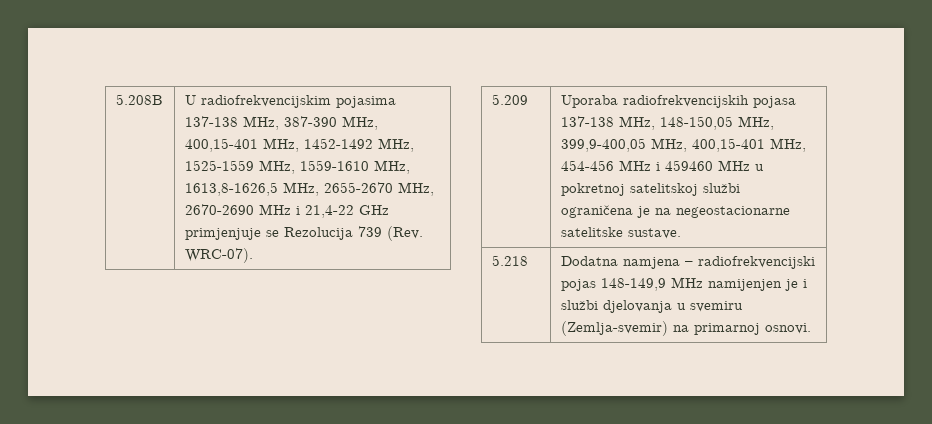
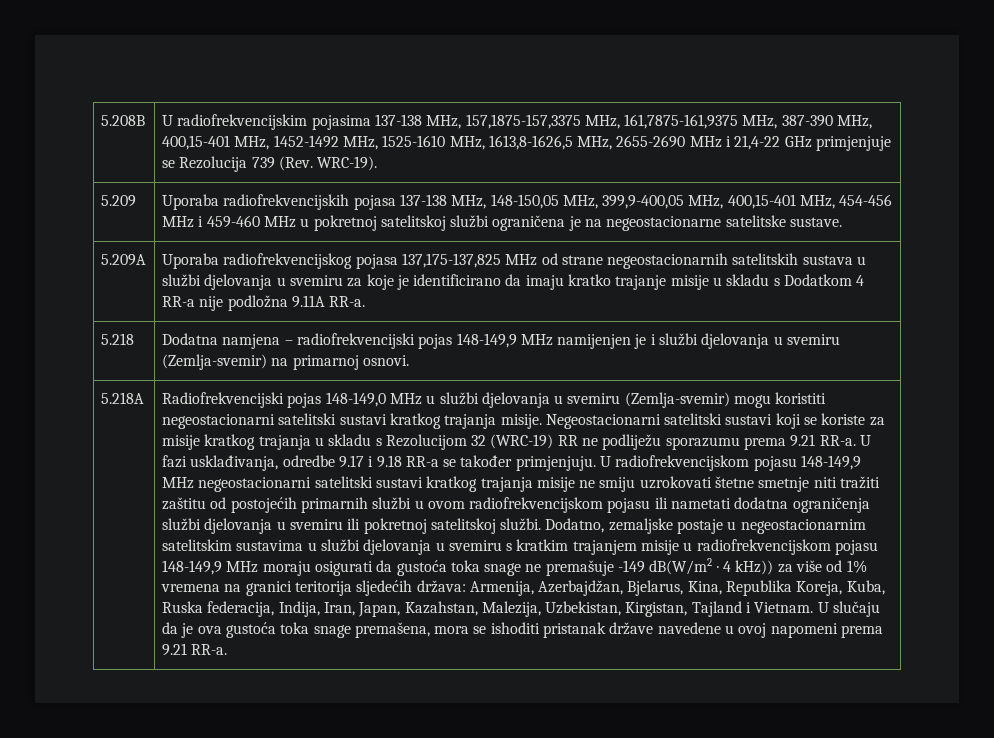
(279, 123) none -> [465,114,778,129] 157,1875-157,3375 MHz, 161,7875-161,9375 MHz,
[184,160,410,174] [184,182,434,196] [184,204,254,215] 1525-1559 MHz, 1559-1610 MHz, 1613,8-1626,5 MHz, 2655-2670 MHz, 2670-2690 -> [382,135,686,150] 1525-1610 MHz, 1613,8-1626,5 MHz, 2655-2690
[184,248,253,263] WRC-07). -> [317,156,378,171] WRC-19).
[664,160,713,171] 459460 -> [206,215,260,228] 459-460
(681, 233) none -> [100,254,146,266] [161,253,867,269] [161,274,865,290] [161,295,366,311] // 5.209A | Uporaba radiofrekvencijskog pojasa 137,175-137,825 MHz od strane negeostacionarnih satelitskih sustava u službi djelovanja u svemiru za koje je identificirano da imaju kratko trajanje misije u skladu s Dodatkom 4 RR-a nije podložna 9.11A RR-a.
(811, 328) none -> [100,392,144,404] [161,392,827,408] [161,413,885,429] [161,434,872,450] [161,455,862,471] [161,476,881,492] [161,497,870,513] [161,518,866,534] [161,539,879,555] [161,558,867,576] [160,580,885,596] [161,601,881,617] [161,622,884,638] [161,643,228,656] // 5.218A | Radiofrekvencijski pojas 148-149,0 MHz u službi djelovanja u svemiru (Zemlja-svemir) mogu koristiti negeostacionarni satelitski sustavi kratkog trajanja misije. Negeostacionarni satelitski sustavi koji se koriste za misije kratkog trajanja u skladu s Rezolucijom 32 (WRC-19) RR ne podliježu sporazumu prema 9.21 RR-a. U fazi usklađivanja, odredbe 9.17 i 9.18 RR-a se također primjenjuju. U radiofrekvencijskom pojasu 148-149,9 MHz negeostacionarni satelitski sustavi kratkog trajanja misije ne smiju uzrokovati štetne smetnje niti tražiti zaštitu od postojećih primarnih službi u ovom radiofrekvencijskom pojasu ili nametati dodatna ograničenja službi djelovanja u svemiru ili pokretnoj satelitskoj službi. Dodatno, zemaljske postaje u negeostacionarnim satelitskim sustavima u službi djelovanja u svemiru s kratkim trajanjem misije u radiofrekvencijskom pojasu 148-149,9 MHz moraju osigurati da gustoća toka snage ne premašuje -149 dB(W/m2 · 4 kHz)) za više od 1% vremena na granici teritorija sljedećih država: Armenija, Azerbajdžan, Bjelarus, Kina, Republika Koreja, Kuba, Ruska federacija, Indija, Iran, Japan, Kazahstan, Malezija, Uzbekistan, Kirgistan, Tajland i Vietnam. U slučaju da je ova gustoća toka snage premašena, mora se ishoditi pristanak države navedene u ovoj napomeni prema 9.21 RR-a.

